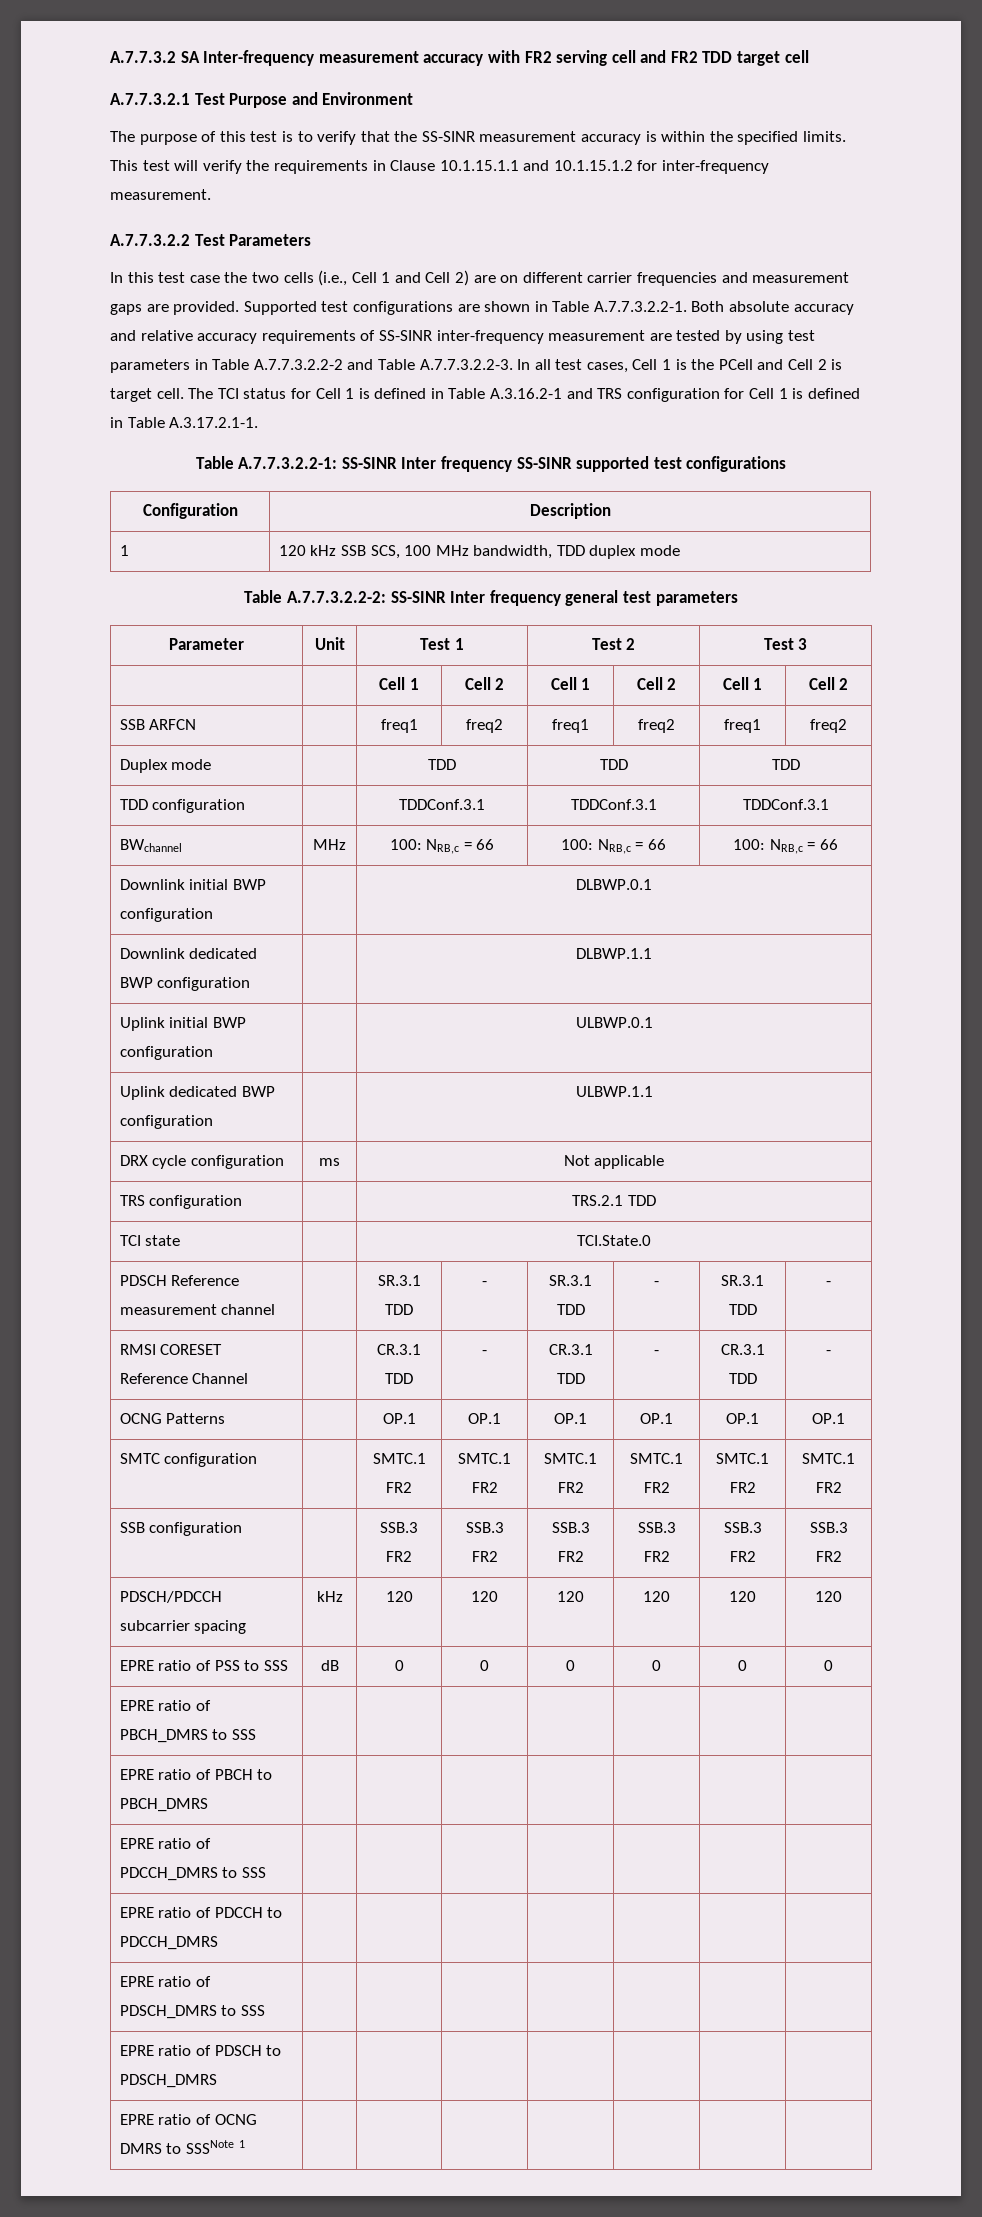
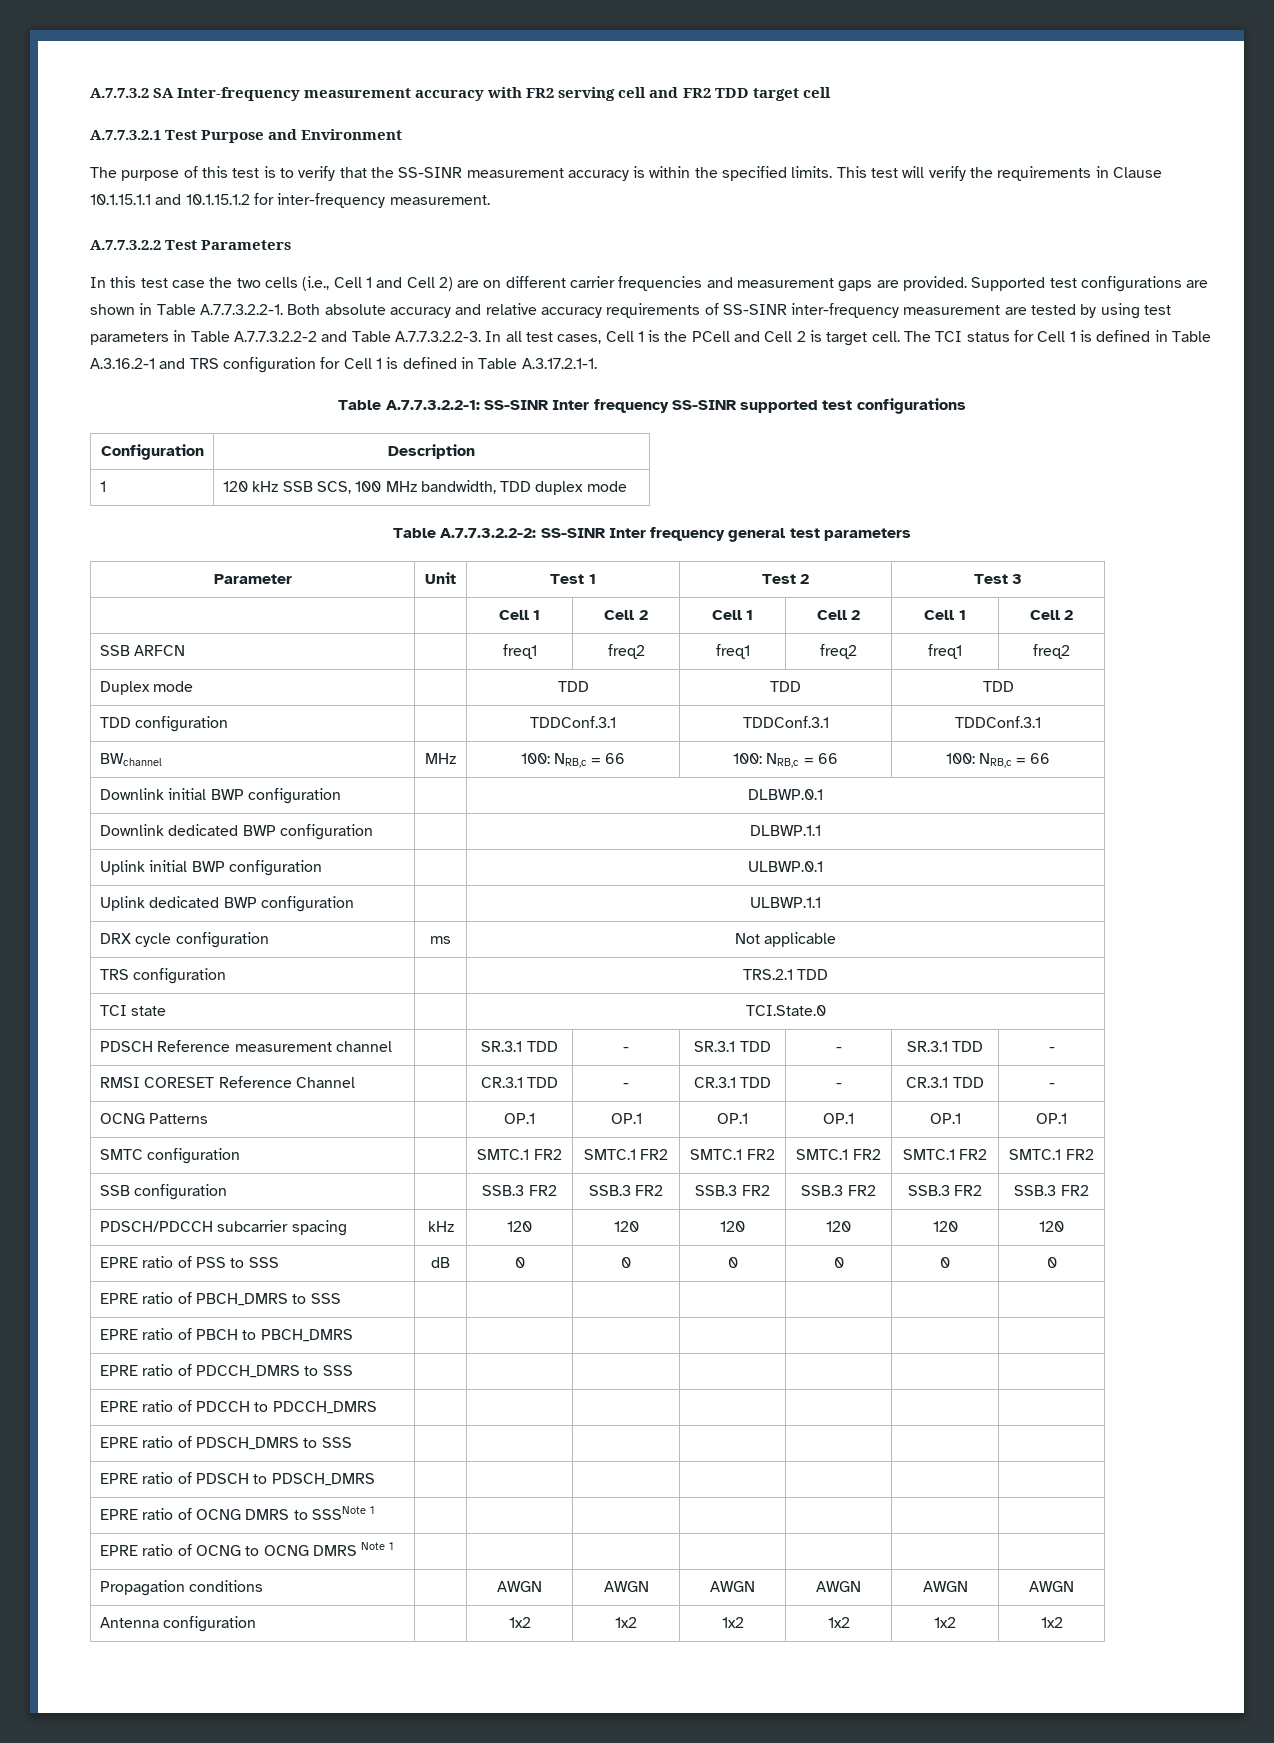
(245, 2144) none -> [99,1542,394,1556] [99,1580,264,1596] [497,1581,542,1592] [603,1581,649,1592] [710,1581,755,1592] [816,1581,861,1592] [922,1581,968,1592] [1029,1581,1074,1592] [99,1616,257,1632] [508,1617,531,1628] [615,1617,637,1628] [721,1617,744,1628] [827,1617,850,1628] [934,1617,956,1628] [1040,1617,1063,1628] // EPRE ratio of OCNG to OCNG DMRS Note 1 | | | | | | | // Propagation conditions | | AWGN | AWGN | AWGN | AWGN | AWGN | AWGN // Antenna configuration | | 1x2 | 1x2 | 1x2 | 1x2 | 1x2 | 1x2

